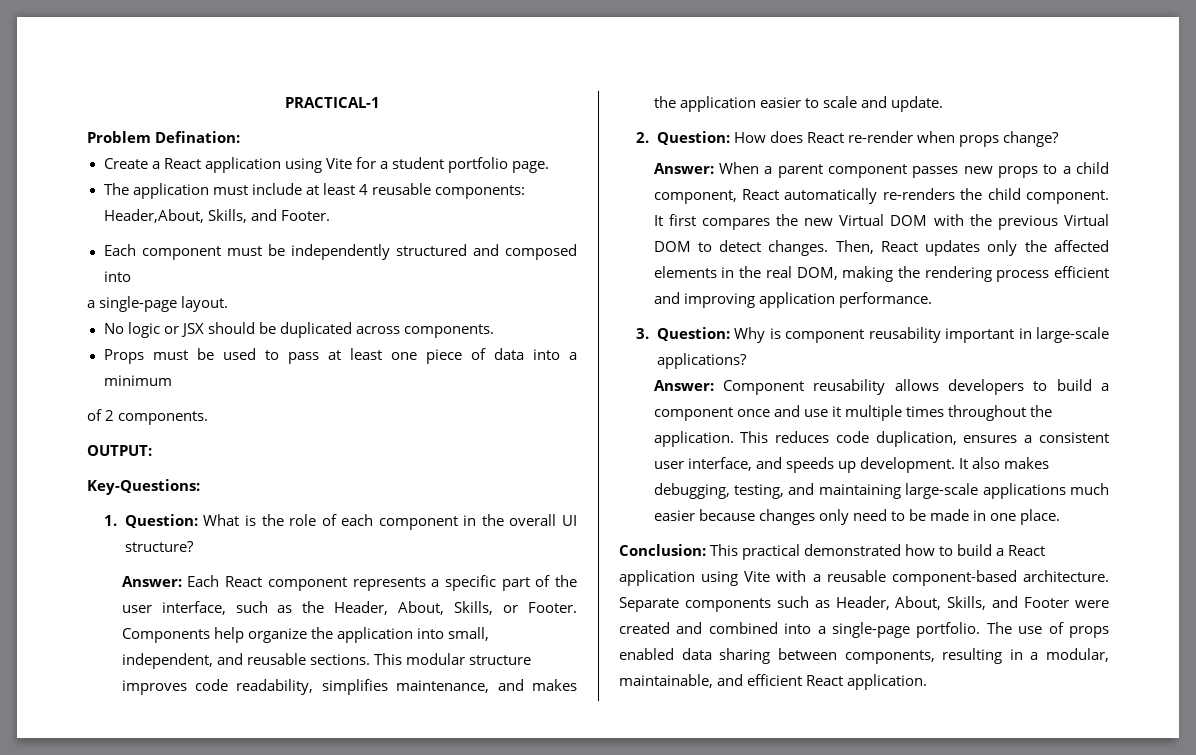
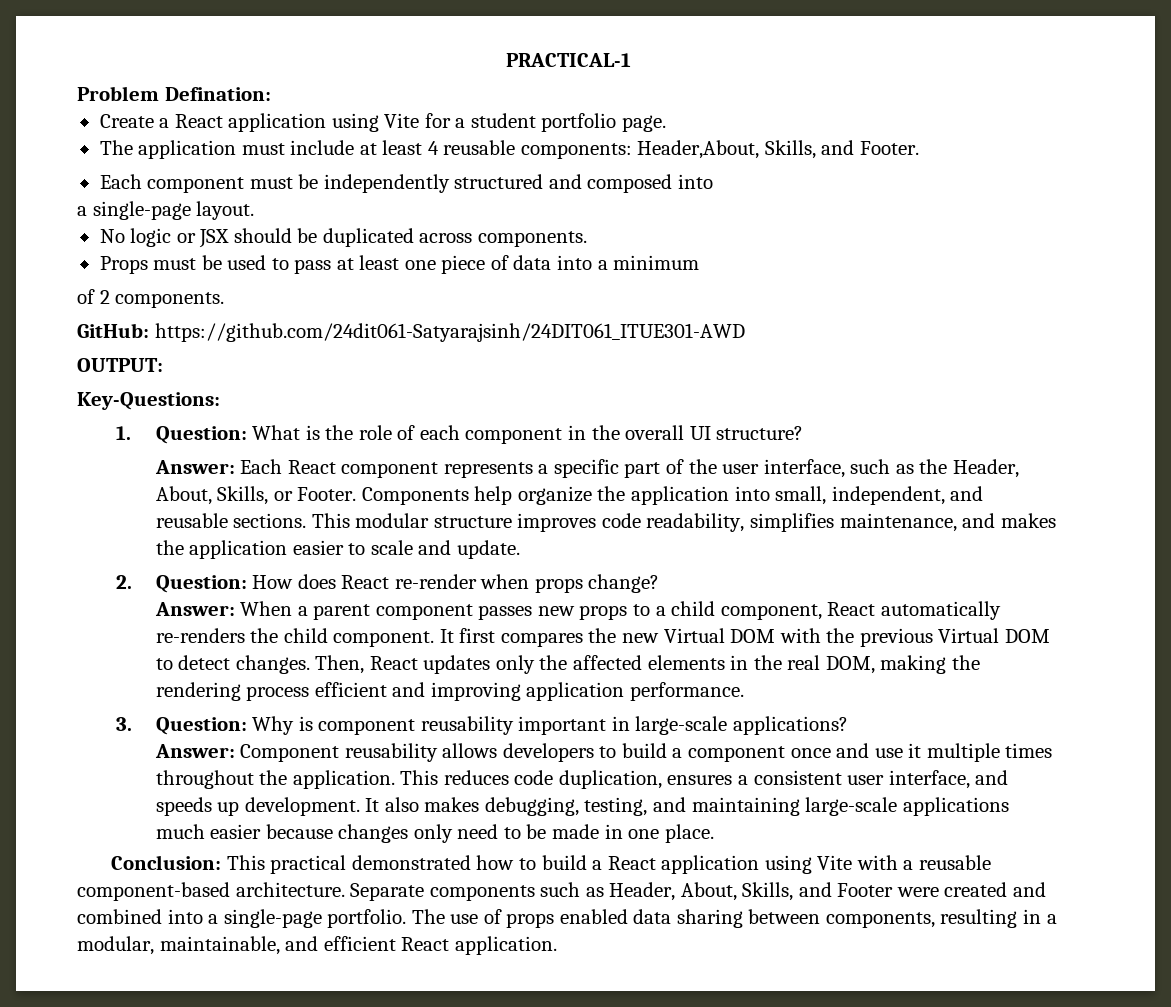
(209, 418) none -> [77,323,745,342] // GitHub: https://github.com/24dit061-Satyarajsinh/24DIT061_ITUE301-AWD

